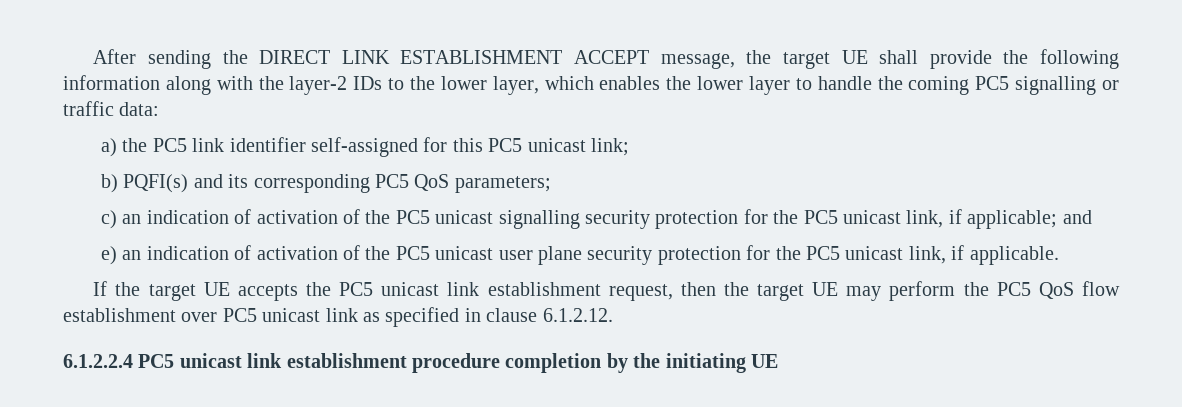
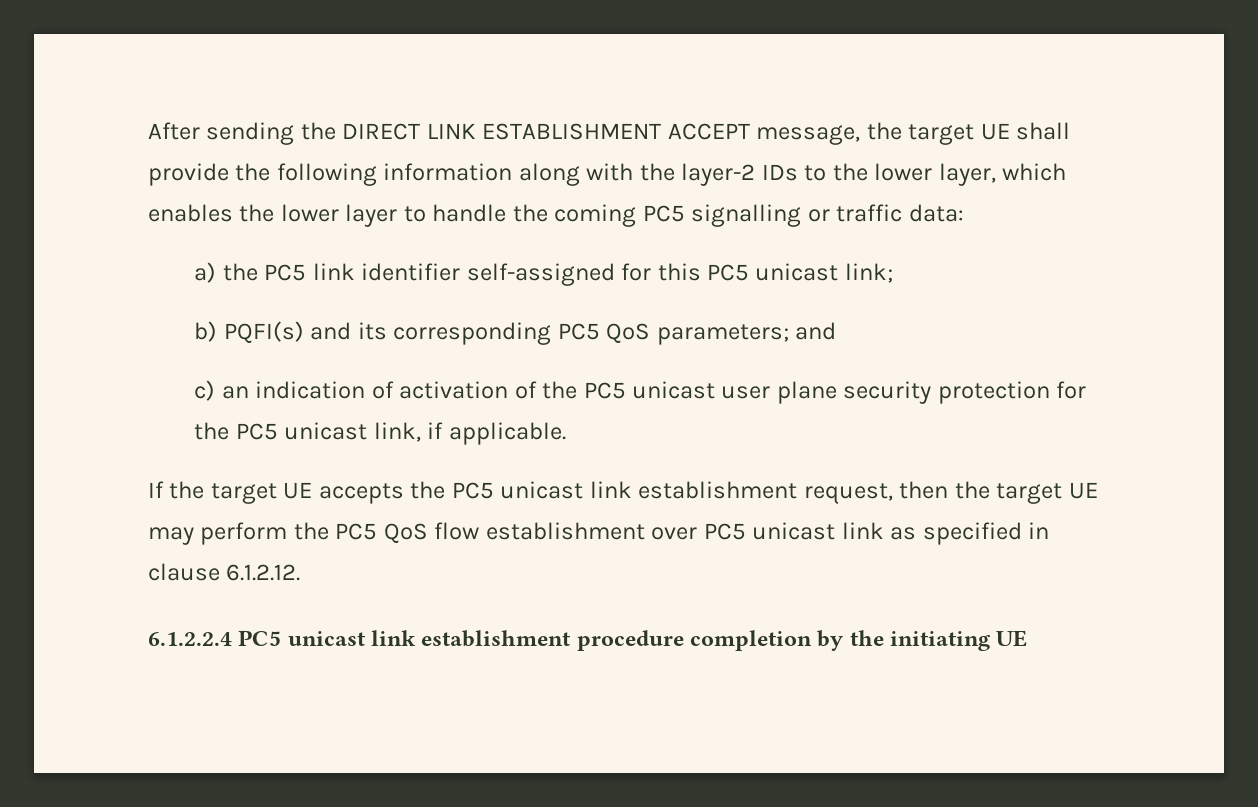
(551, 184) none -> [794,322,836,340] and
[498,209,1092,229] [101,245,494,265] signalling security protection for the PC5 unicast link, if applicable; and // e) an indication of activation of the PC5 unicast -> (715, 390) none

